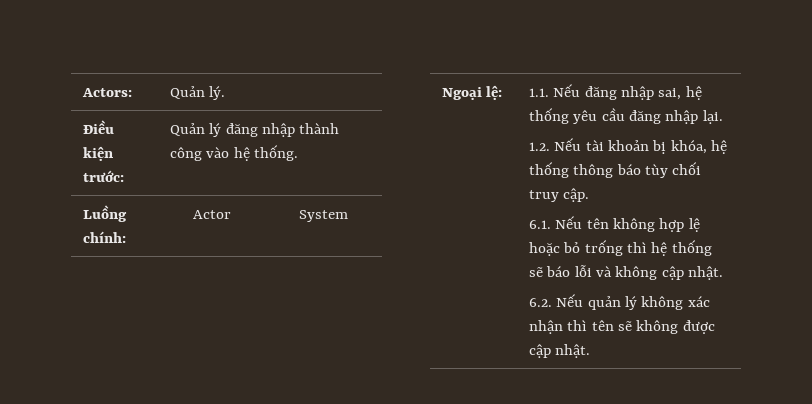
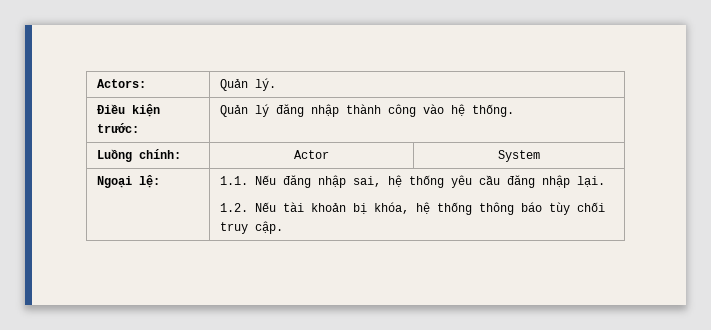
[528,216,700,232] [528,240,712,256] [528,265,724,280] [528,294,710,310] [528,320,715,334] [528,344,591,358] // 6.1. Nếu tên không hợp lệ hoặc bỏ trống thì hệ thống sẽ báo lỗi và không cập nhật. // 6.2. Nếu quản lý không xác nhận thì tên sẽ không được cập nhật. -> (283, 227) none

